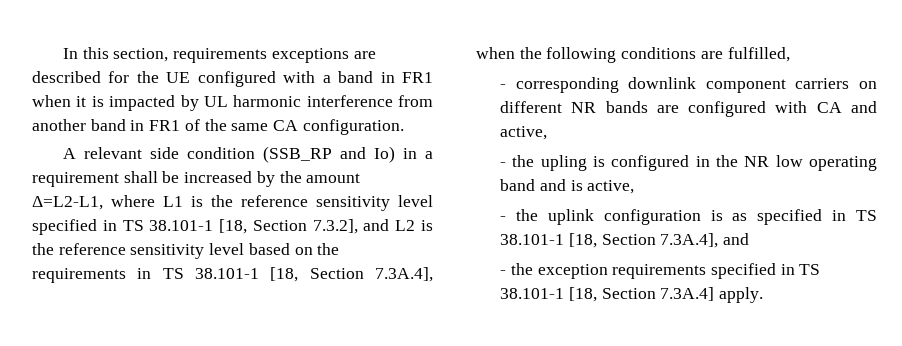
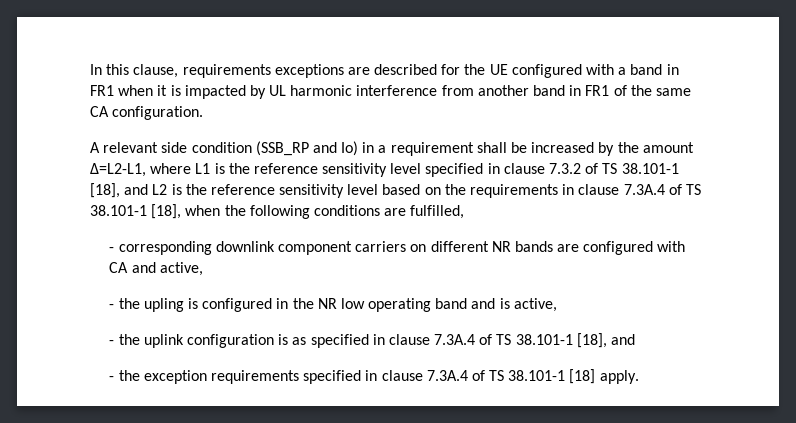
[113,48,169,62] section, -> [133,64,179,78] clause,
[122,219,358,234] TS 38.101-1 [18, Section 7.3.2], -> [503,163,679,174] [90,183,120,198] clause 7.3.2 of TS 38.101-1 [18],
[162,267,433,282] TS 38.101-1 [18, Section 7.3A.4], -> [578,184,701,195] [90,204,182,219] clause 7.3A.4 of TS 38.101-1 [18],
[856,210,877,221] [500,233,719,248] TS 38.101-1 [18, Section 7.3A.4], -> [388,333,607,348] clause 7.3A.4 of TS 38.101-1 [18],
[799,264,821,275] [500,287,715,302] TS 38.101-1 [18, Section 7.3A.4] -> [381,369,596,384] clause 7.3A.4 of TS 38.101-1 [18]

